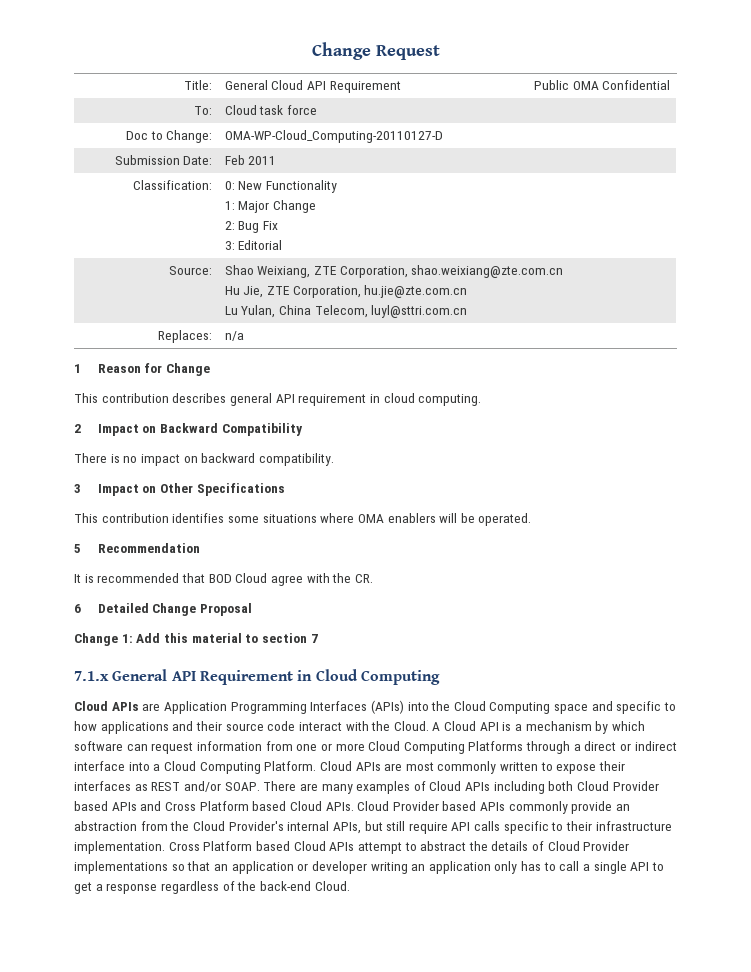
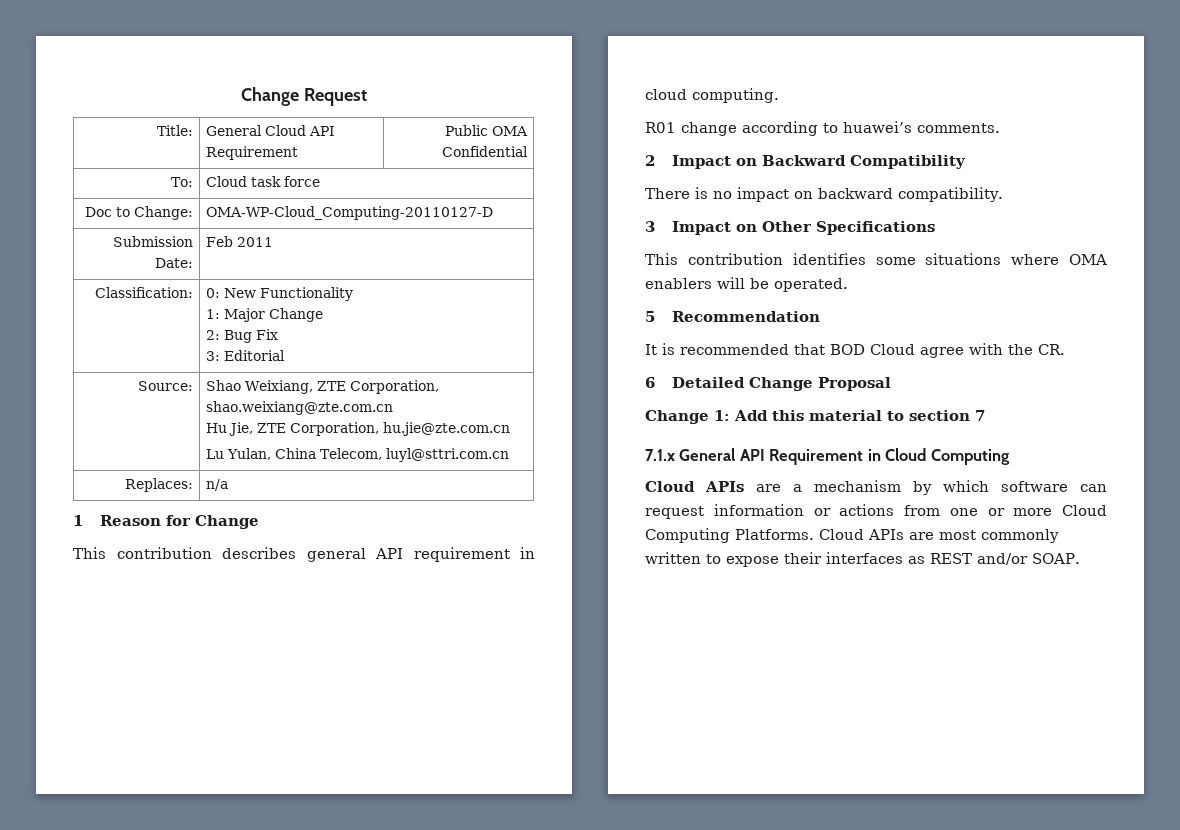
(482, 400) none -> [645,121,1000,136] // R01 change according to huawei’s comments.
[163,700,677,714] [74,721,512,734] Application Programming Interfaces (APIs) into the Cloud Computing space and specific to how applications and their source code interact with the Cloud. A Cloud API is -> (781, 488) none
(262, 746) none -> [813,504,895,516] or actions
[468,741,677,754] [74,761,317,774] Platforms through a direct or indirect interface into a Cloud Computing Platform. -> [735,529,814,540] Platforms.
[263,781,659,794] [74,801,631,814] [74,821,672,834] [74,841,630,854] [74,861,664,874] [74,881,350,894] There are many examples of Cloud APIs including both Cloud Provider based APIs and Cross Platform based Cloud APIs. Cloud Provider based APIs commonly provide an abstraction from the Cloud Provider's internal APIs, but still require API calls specific to their infrastructure implementation. Cross Platform based Cloud APIs attempt to abstract the details of Cloud Provider implementations so that an application or developer writing an application only has to call a single API to get a response regardless of the back-end Cloud. -> (1080, 558) none

